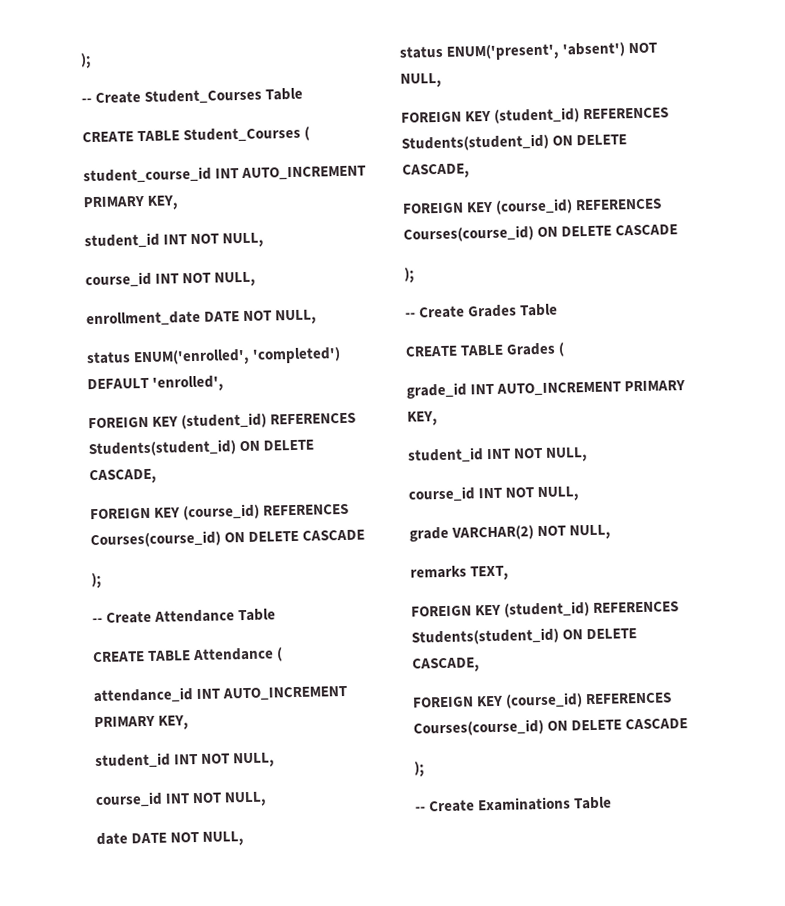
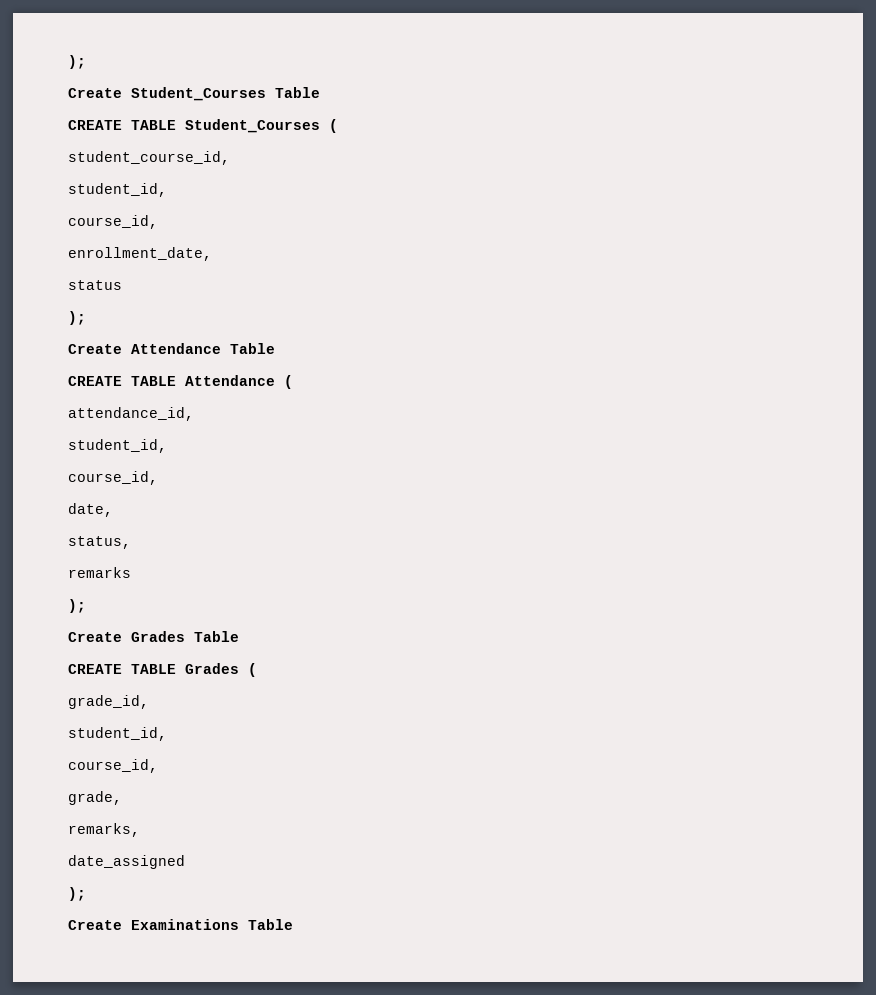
[80,53,92,69] [81,98,92,104] ); // -- -> [68,55,86,69] ); //
[83,165,367,184] [83,195,180,210] [84,232,265,249] [85,271,257,288] [86,309,318,327] [86,347,342,367] [87,375,225,392] [88,412,357,430] [88,439,315,458] [89,468,157,485] [90,503,350,521] [90,529,366,549] [91,572,102,589] [92,617,103,624] student_course_id INT AUTO_INCREMENT PRIMARY KEY, // student_id INT NOT NULL, // course_id INT NOT NULL, // enrollment_date DATE NOT NULL, // status ENUM('enrolled', 'completed') DEFAULT 'enrolled', // FOREIGN KEY (student_id) REFERENCES Students(student_id) ON DELETE CASCADE, // FOREIGN KEY (course_id) REFERENCES Courses(course_id) ON DELETE CASCADE // ); // -- -> [68,151,230,165] [68,183,167,197] [68,215,158,229] [68,247,212,261] [68,280,122,290] [68,311,86,325] student_course_id, // student_id, // course_id, // enrollment_date, // status // ); //
[93,685,348,704] [94,715,190,730] [95,752,276,769] [95,791,268,808] [96,831,245,846] [399,42,658,61] [400,72,442,88] [401,107,670,124] [401,133,628,152] [402,163,470,179] [402,198,663,215] [403,224,679,243] [404,267,415,283] [405,312,416,318] attendance_id INT AUTO_INCREMENT PRIMARY KEY, // student_id INT NOT NULL, // course_id INT NOT NULL, // date DATE NOT NULL, // status ENUM('present', 'absent') NOT NULL, // FOREIGN KEY (student_id) REFERENCES Students(student_id) ON DELETE CASCADE, // FOREIGN KEY (course_id) REFERENCES Courses(course_id) ON DELETE CASCADE // ); // -- -> [68,407,194,421] [68,439,167,453] [68,471,158,485] [68,503,113,517] [68,536,131,549] [68,567,131,578] [68,599,86,613] attendance_id, // student_id, // course_id, // date, // status, // remarks // ); //
[406,380,686,399] [407,411,438,426] [407,447,589,463] [408,486,580,502] [409,524,612,542] [410,565,510,581] [411,601,680,618] [411,627,638,646] [412,657,480,673] [412,692,673,709] [413,718,689,737] [414,761,425,777] [415,806,426,812] grade_id INT AUTO_INCREMENT PRIMARY KEY, // student_id INT NOT NULL, // course_id INT NOT NULL, // grade VARCHAR(2) NOT NULL, // remarks TEXT, // FOREIGN KEY (student_id) REFERENCES Students(student_id) ON DELETE CASCADE, // FOREIGN KEY (course_id) REFERENCES Courses(course_id) ON DELETE CASCADE // ); // -- -> [68,695,149,709] [68,727,167,741] [68,759,158,773] [68,791,122,805] [68,823,140,837] [68,855,185,869] [68,887,86,901] grade_id, // student_id, // course_id, // grade, // remarks, // date_assigned // ); //

